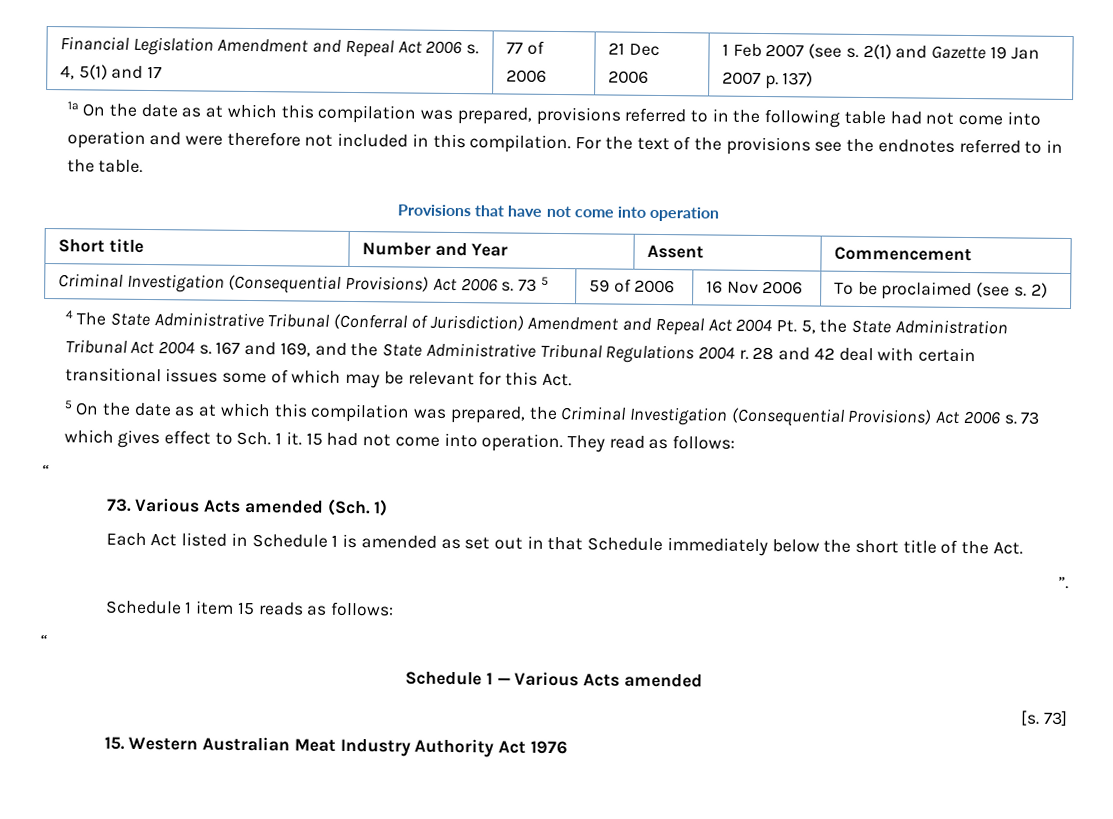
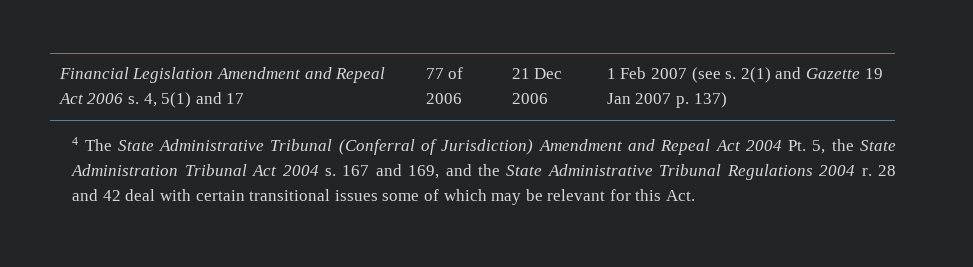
[66,101,1041,128] [66,130,1064,156] [66,159,144,173] [396,204,720,222] [57,238,144,253] [361,242,509,257] [646,244,704,259] [833,246,972,262] [57,273,549,294] [588,278,676,294] [705,280,804,295] [833,281,1048,301] // 1a On the date as at which this compilation was prepared, provisions referred to in the following table had not come into operation and were therefore not included in this compilation. For the text of the provisions see the endnotes referred to in the table. // Provisions that have not come into operation // Short title | Number and Year | Assent | Commencement // Criminal Investigation (Consequential Provisions) Act 2006 s. 73 5 | 59 of 2006 | 16 Nov 2006 | To be proclaimed (see s. 2) -> (727, 100) none
[63,400,1041,427] [63,429,736,453] [42,464,50,477] [105,497,389,517] [105,532,1023,557] [1058,576,1069,590] [104,600,395,617] [40,634,48,647] [405,671,703,688] [1020,710,1068,727] [103,736,568,758] // 5 On the date as at which this compilation was prepared, the Criminal Investigation (Consequential Provisions) Act 2006 s. 73 which gives effect to Sch. 1 it. 15 had not come into operation. They read as follows: // “ // 73. Various Acts amended (Sch. 1) // Each Act listed in Schedule 1 is amended as set out in that Schedule immediately below the short title of the Act. // ”. // Schedule 1 item 15 reads as follows: // “ // Schedule 1 — Various Acts amended // [s. 73] // 15. Western Australian Meat Industry Authority Act 1976 -> (696, 195) none

